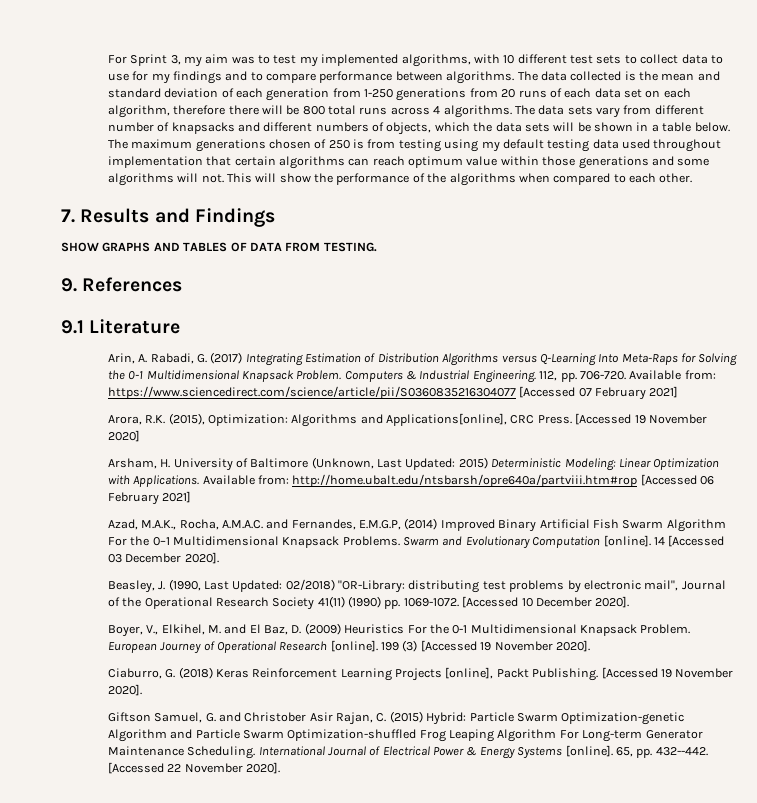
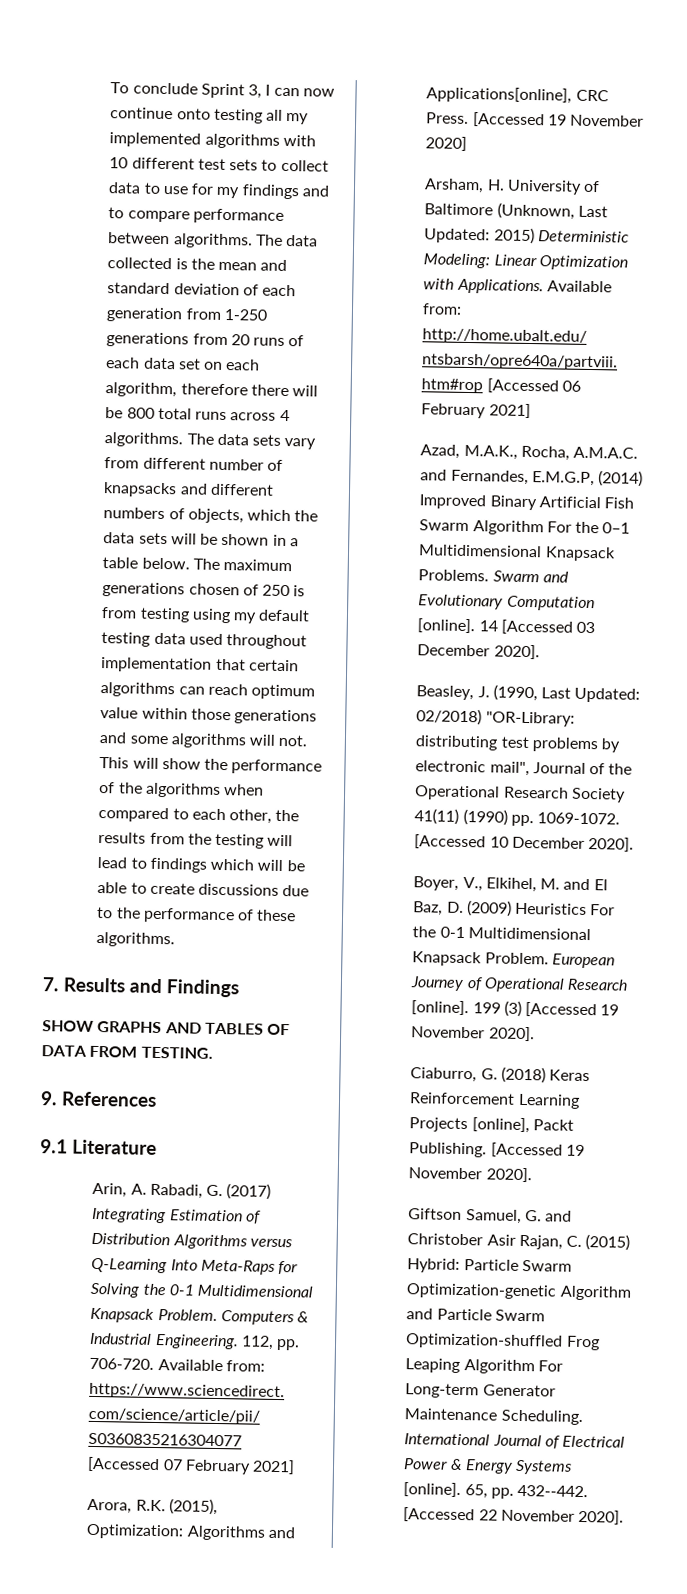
[107,54,297,67] For Sprint 3, my aim was to test -> [110,82,336,99] [110,107,284,124] To conclude Sprint 3, I can now continue onto testing all
[401,54,471,67] algorithms, -> [204,133,280,149] algorithms
[659,173,693,183] other. -> [229,809,300,824] [98,831,294,849] [97,856,305,873] [97,881,310,897] [96,906,297,924] [96,931,176,948] other, the results from the testing will lead to findings which will be able to create discussions due to the performance of these algorithms.

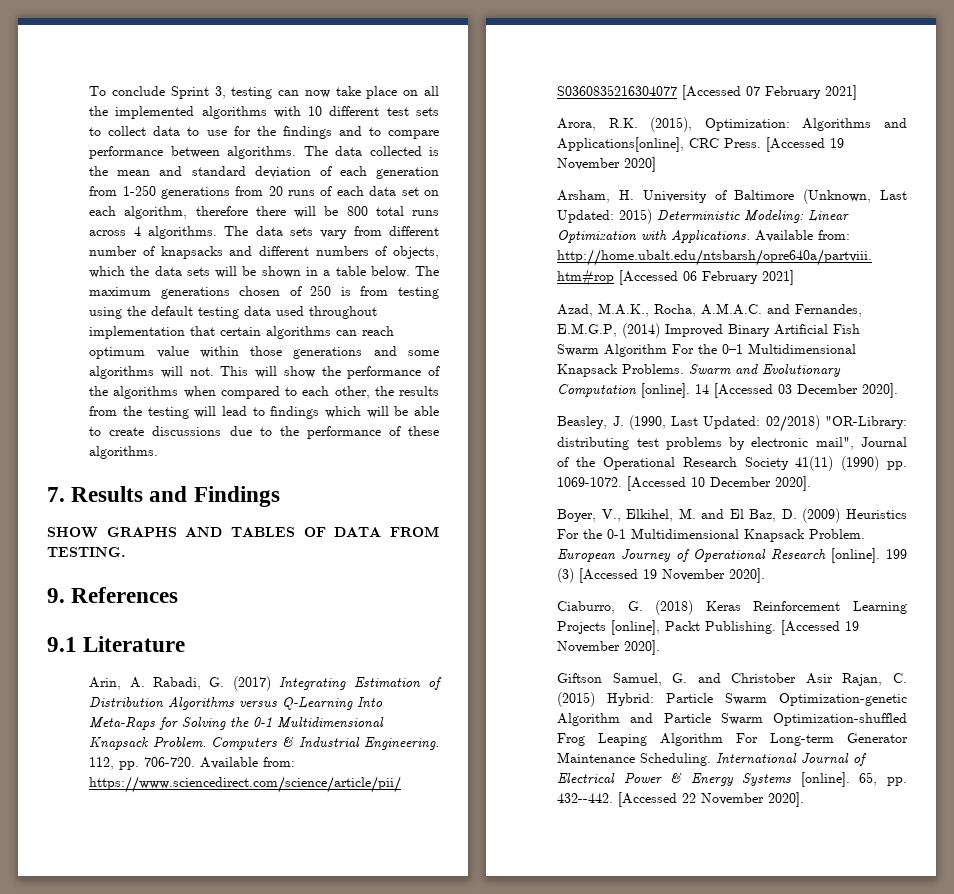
[265,84,271,96] I -> [231,87,273,99] testing
[110,107,310,125] continue onto testing all my -> [335,86,439,99] [89,106,109,116] take place on all the
[216,186,240,199] my -> [256,126,276,136] the
[233,612,258,624] my -> [127,306,147,316] the

